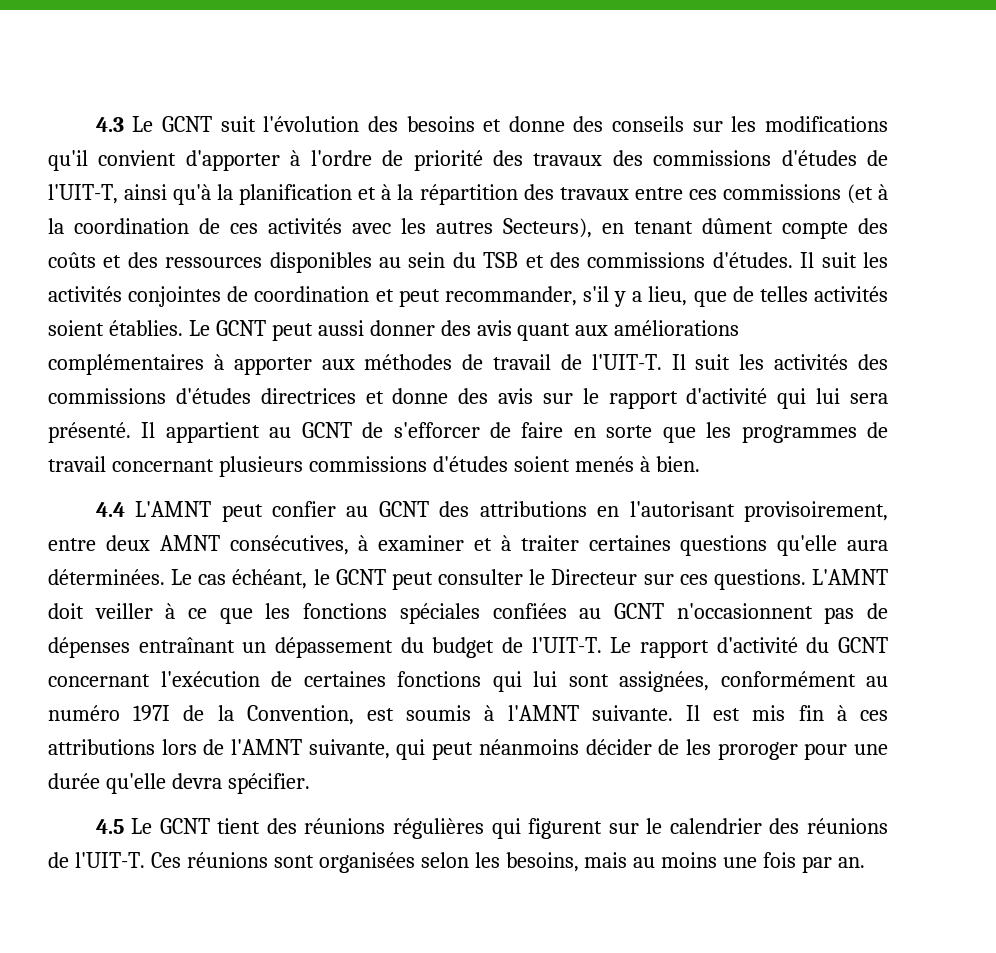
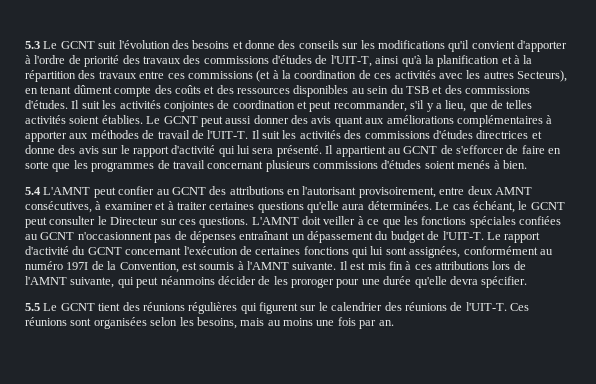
[95,117,124,132] 4.3 -> [25,41,40,49] 5.3
[95,502,125,517] 4.4 -> [25,187,41,195] 5.4
[95,819,124,834] 4.5 -> [25,303,40,311] 5.5

